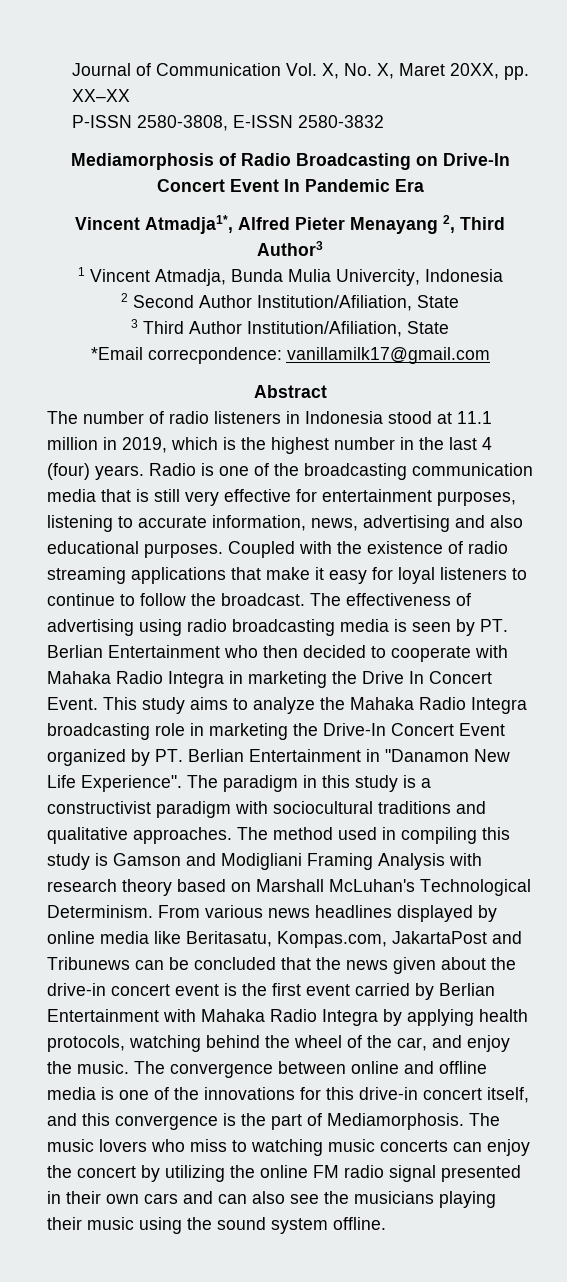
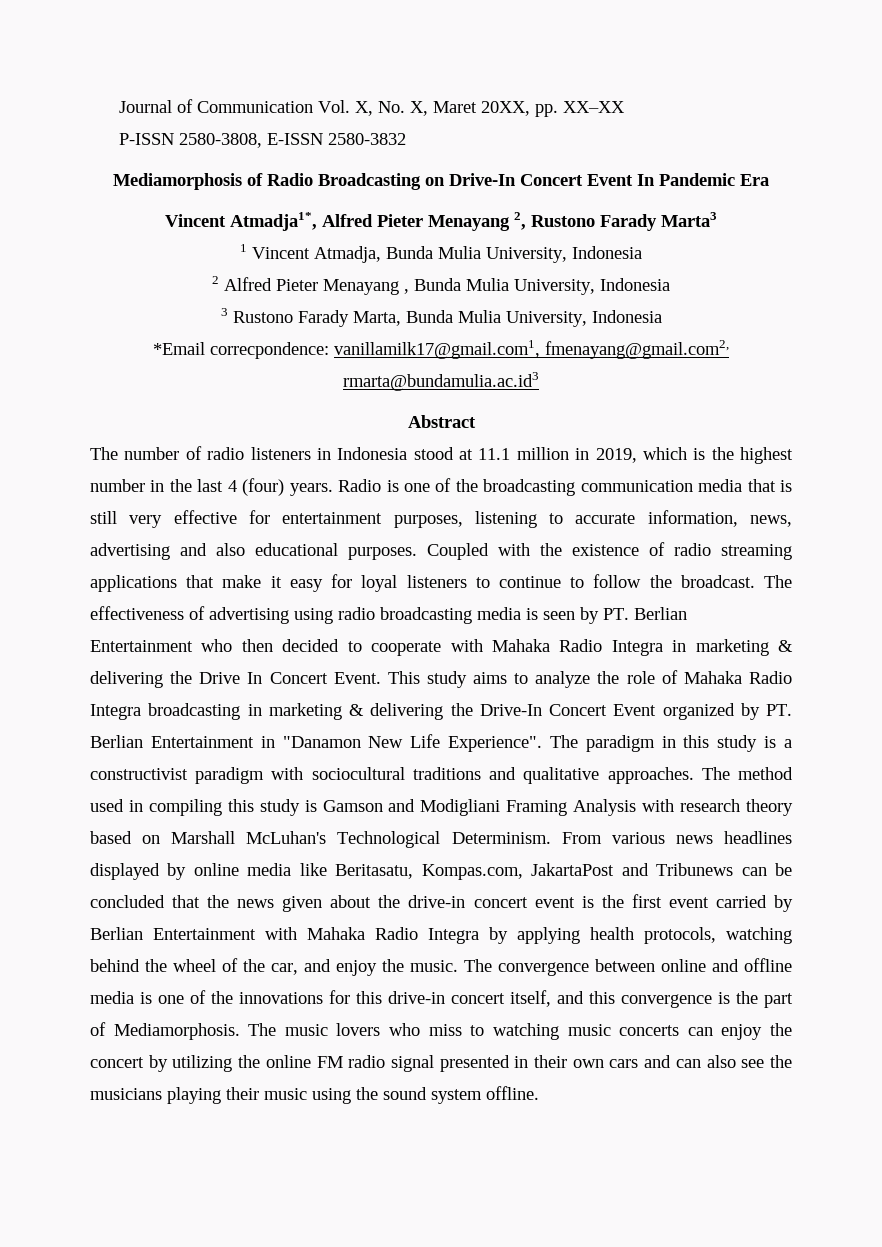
[460,217,505,230] [257,241,323,256] Third Author3 -> [531,212,717,231] Rustono Farady Marta3
[335,269,420,286] Univercity, -> [486,247,567,263] University,
[133,295,459,311] [131,319,449,337] Second Author Institution/Afiliation, State // 3 Third Author Institution/Afiliation, State -> [224,277,670,295] [220,308,662,327] Alfred Pieter Menayang , Bunda Mulia University, Indonesia // 3 Rustono Farady Marta, Bunda Mulia University, Indonesia
[286,347,490,364] vanillamilk17@gmail.com -> [334,340,729,359] [343,372,539,391] vanillamilk17@gmail.com1, fmenayang@gmail.com2, rmarta@bundamulia.ac.id3
(327, 679) none -> [778,640,793,652] [90,671,163,688] & delivering
(345, 703) none -> [626,670,678,684] role of
[155,723,288,740] role in marketing -> [247,703,444,720] in marketing & delivering

